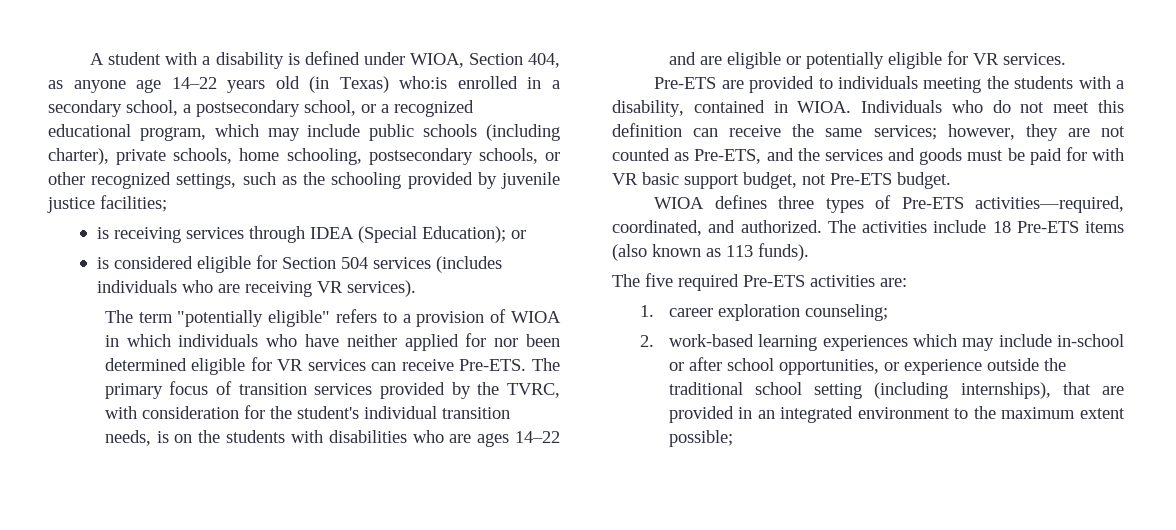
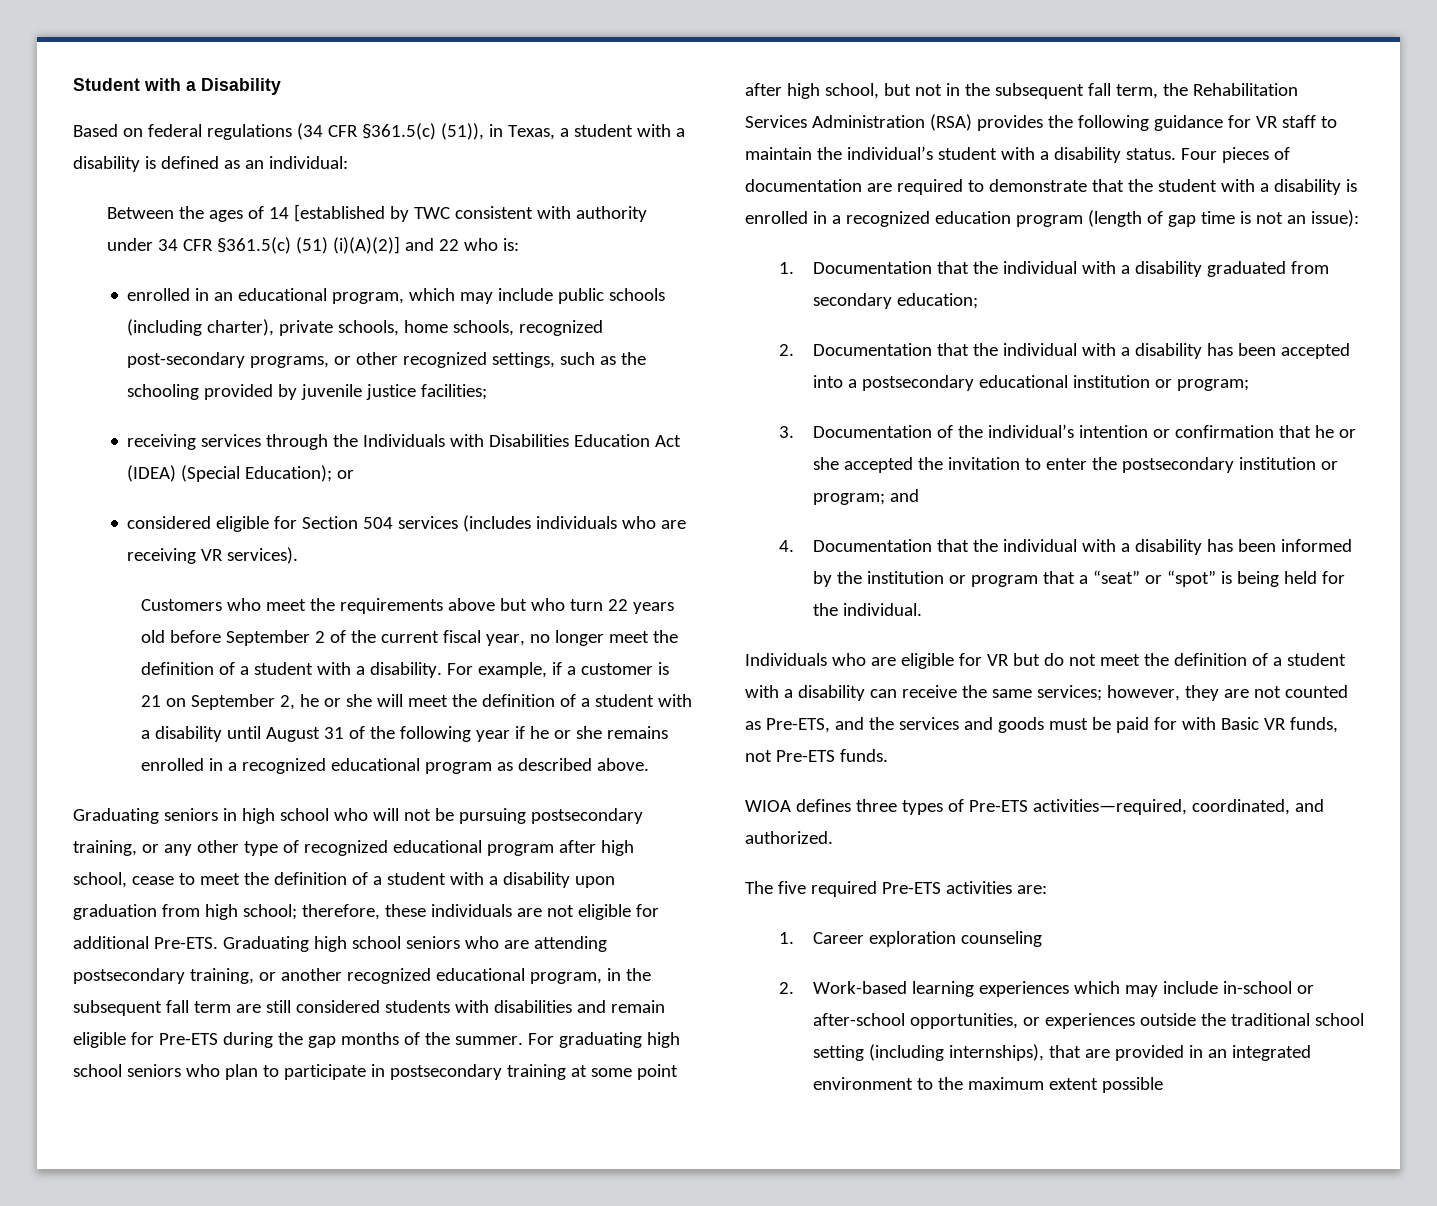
[90,53,105,65] A -> [73,78,281,95] [73,123,569,140] Student with a Disability // Based on federal regulations (34 CFR §361.5(c) (51)), in Texas, a
[363,52,560,68] [48,76,561,93] [48,100,474,117] under WIOA, Section 404, as anyone age 14–22 years old (in Texas) who:is enrolled in a secondary school, a postsecondary school, or a recognized -> [223,156,348,169] [106,204,647,222] [106,236,519,254] [127,288,234,301] as an individual: // Between the ages of 14 [established by TWC consistent with authority under 34 CFR §361.5(c) (51) (i)(A)(2)] and 22 who is: // enrolled in an
[286,148,538,165] schooling, postsecondary schools, -> [453,320,604,336] [127,352,330,368] schools, recognized post-secondary programs,
[96,227,109,239] is -> (488, 392) none
[309,227,354,239] IDEA -> [333,434,682,447] [127,465,177,482] the Individuals with Disabilities Education Act (IDEA)
[96,257,109,269] is -> (355, 474) none
[104,309,562,327] [104,333,561,351] [104,357,560,375] [104,381,560,399] [104,405,510,419] [104,430,560,447] [668,51,1066,69] [654,76,1124,93] [612,100,1124,117] [612,123,682,137] The term "potentially eligible" refers to a provision of WIOA in which individuals who have neither applied for nor been determined eligible for VR services can receive Pre-ETS. The primary focus of transition services provided by the TVRC, with consideration for the student's individual transition needs, is on the students with disabilities who are ages 14–22 and are eligible or potentially eligible for VR services. // Pre-ETS are provided to individuals meeting the students with a disability, contained in WIOA. Individuals who do not meet this definition -> [140,598,674,614] [140,630,678,646] [140,662,669,678] [140,694,692,710] [140,726,668,742] [140,758,649,774] [73,808,643,824] [73,840,634,856] [73,872,615,888] [73,904,659,920] [73,936,607,952] [73,968,651,984] [73,1000,665,1016] [73,1032,680,1048] [73,1064,678,1080] [745,83,1298,99] [745,114,1337,131] [745,146,1290,163] [745,179,1357,195] [745,210,1359,227] [778,261,1329,277] [812,293,978,309] [778,343,1350,359] [812,375,1249,391] [778,424,1356,438] [812,457,1338,473] [812,489,919,505] [778,539,1352,555] [812,570,1345,587] [812,603,922,616] [745,653,1346,669] [745,685,865,701] Customers who meet the requirements above but who turn 22 years old before September 2 of the current fiscal year, no longer meet the definition of a student with a disability. For example, if a customer is 21 on September 2, he or she will meet the definition of a student with a disability until August 31 of the following year if he or she remains enrolled in a recognized educational program as described above. // Graduating seniors in high school who will not be pursuing postsecondary training, or any other type of recognized educational program after high school, cease to meet the definition of a student with a disability upon graduation from high school; therefore, these individuals are not eligible for additional Pre-ETS. Graduating high school seniors who are attending postsecondary training, or another recognized educational program, in the subsequent fall term are still considered students with disabilities and remain eligible for Pre-ETS during the gap months of the summer. For graduating high school seniors who plan to participate in postsecondary training at some point after high school, but not in the subsequent fall term, the Rehabilitation Services Administration (RSA) provides the following guidance for VR staff to maintain the individual’s student with a disability status. Four pieces of documentation are required to demonstrate that the student with a disability is enrolled in a recognized education program (length of gap time is not an issue): // 1. Documentation that the individual with a disability graduated from secondary education; // 2. Documentation that the individual with a disability has been accepted into a postsecondary educational institution or program; // 3. Documentation of the individual’s intention or confirmation that he or she accepted the invitation to enter the postsecondary institution or program; and // 4. Documentation that the individual with a disability has been informed by the institution or program that a “seat” or “spot” is being held for the individual. // Individuals who are eligible for VR but do not meet the definition of a student with a disability
[612,172,797,189] VR basic support budget, -> [1220,717,1338,733] Basic VR funds,
[897,172,951,189] budget. -> [839,749,888,762] funds.
[827,220,1124,233] [612,243,809,261] The activities include 18 Pre-ETS items (also known as 113 funds). -> (833, 837) none
[668,304,888,321] [640,334,754,347] career exploration counseling; // 2. work-based -> [812,931,1042,947] [778,981,907,994] Career exploration counseling // 2. Work-based
[688,357,774,371] after school -> [812,1013,905,1026] after-school
[903,359,982,375] experience -> [1044,1013,1135,1029] experiences
[668,430,733,447] possible; -> [1101,1077,1163,1093] possible

